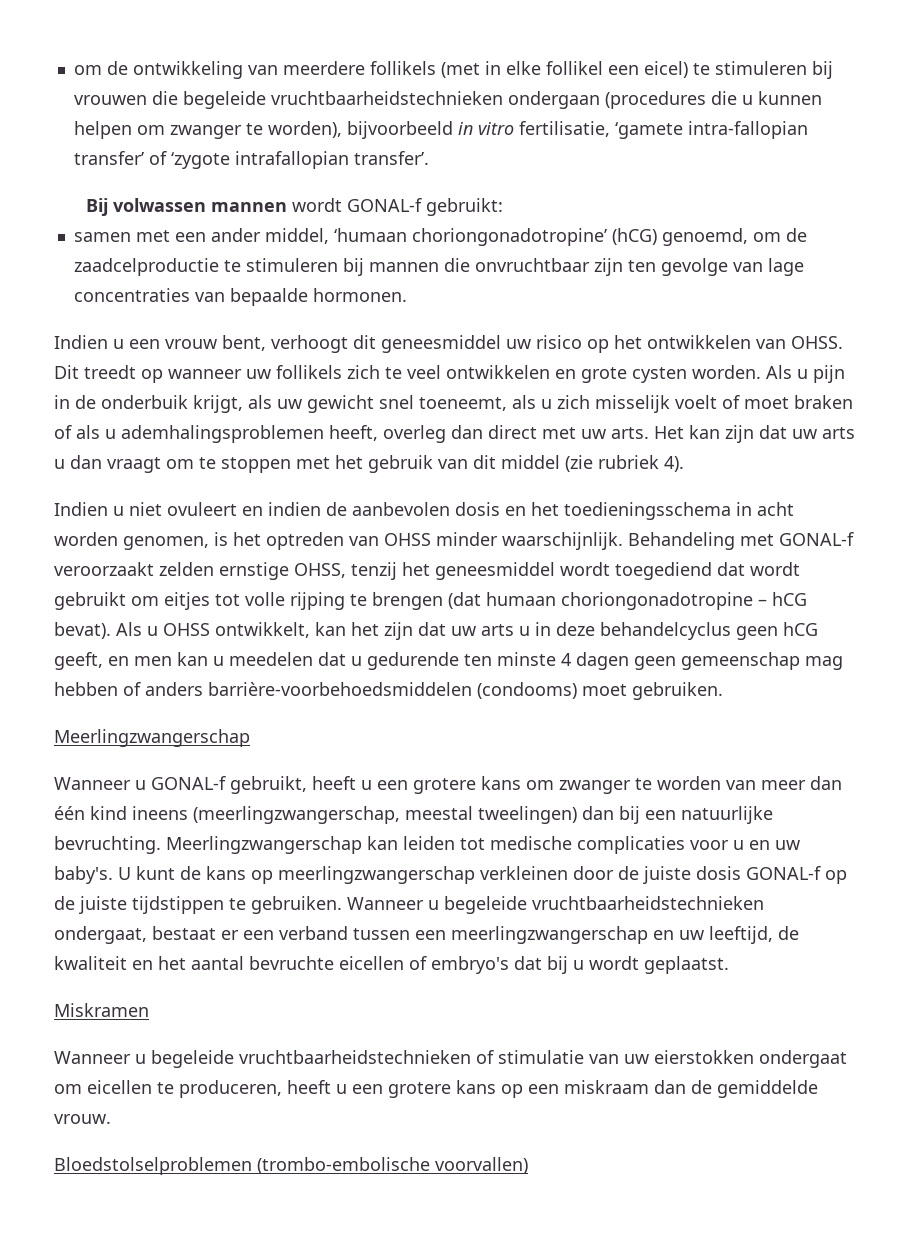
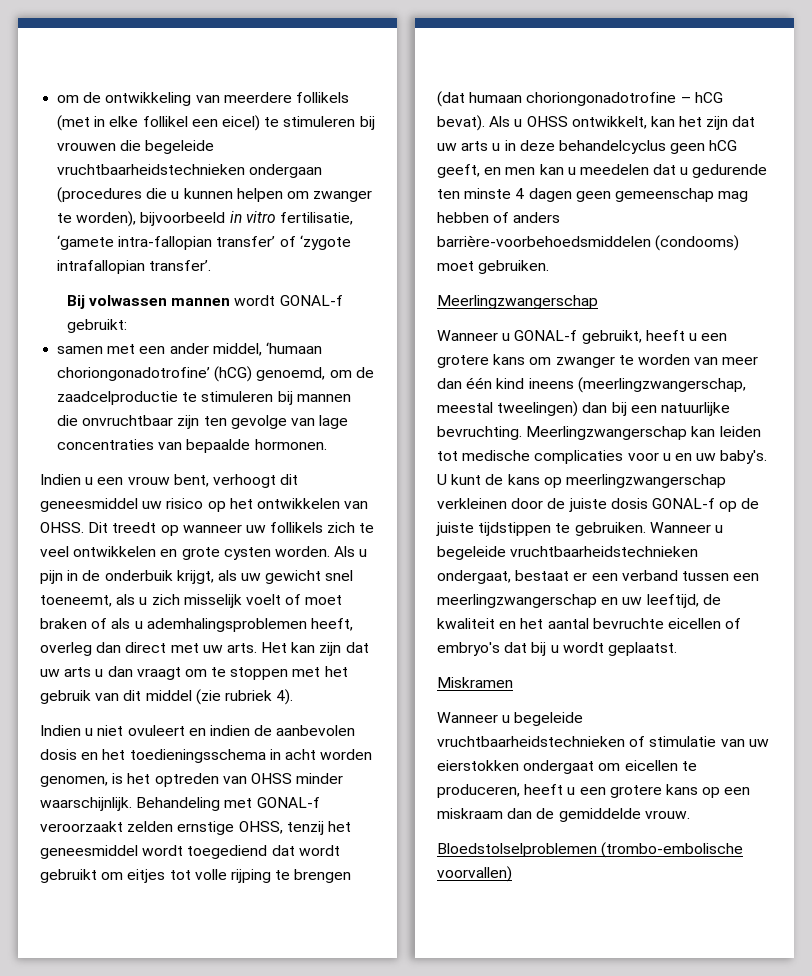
[411,228,607,246] choriongonadotropine’ -> [57,367,211,381] choriongonadotrofine’
[561,592,753,610] choriongonadotropine -> [526,92,677,106] choriongonadotrofine

